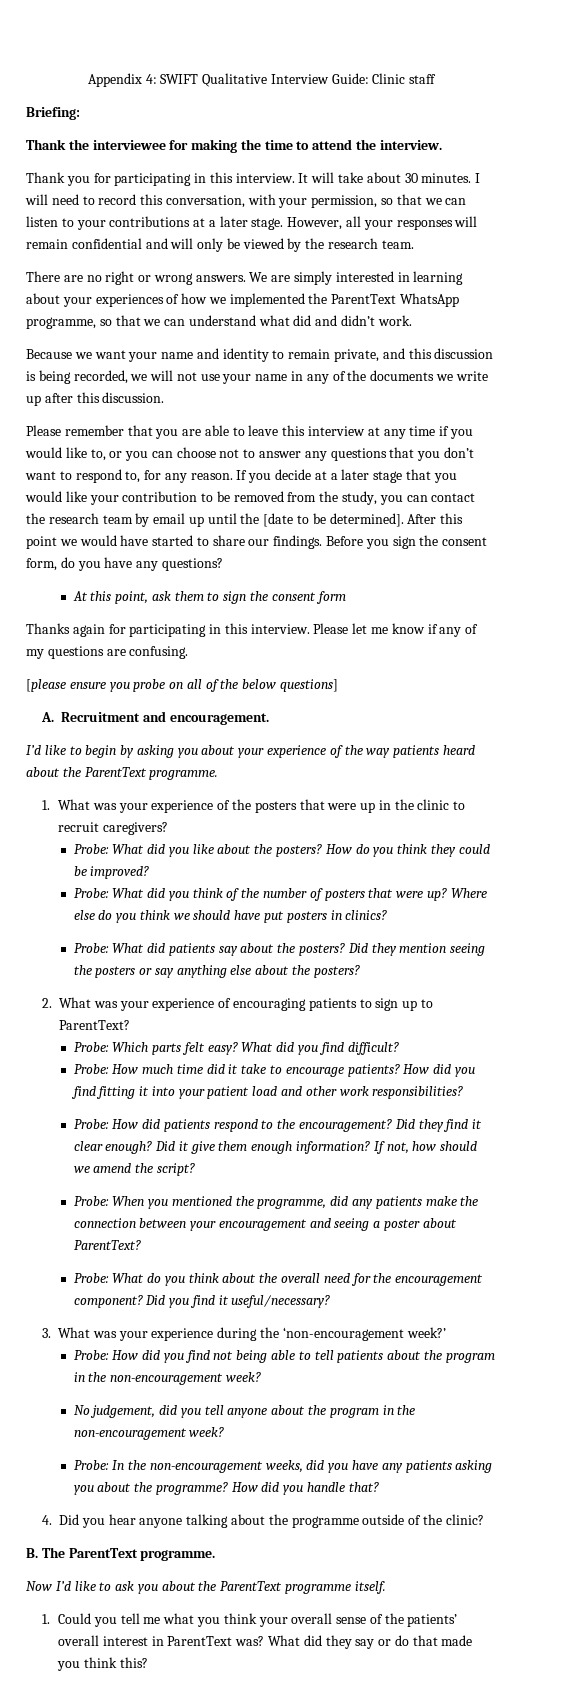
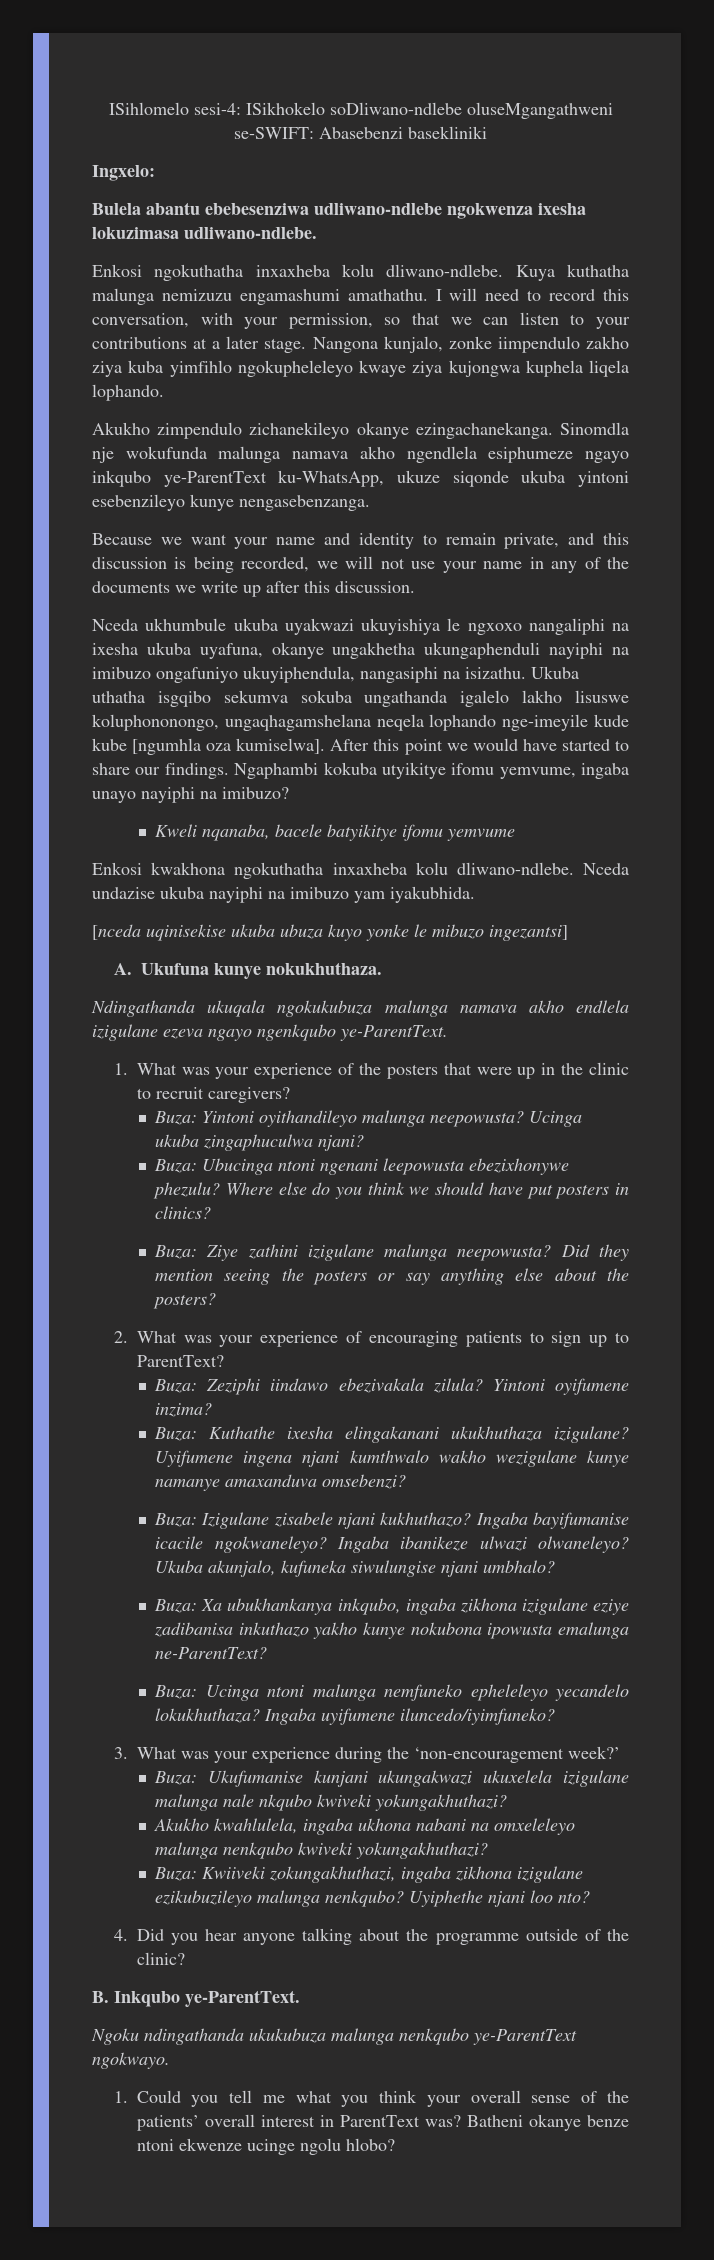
[87,73,437,87] [26,107,80,120] [26,139,442,153] [26,172,472,186] Appendix 4: SWIFT Qualitative Interview Guide: Clinic staff // Briefing: // Thank the interviewee for making the time to attend the interview. // Thank you for participating in this interview. It will take about 30 minutes. -> [108,102,613,119] [234,126,487,139] [92,165,155,181] [92,202,586,219] [92,227,317,239] [92,264,629,281] [92,288,428,305] ISihlomelo sesi-4: ISikhokelo soDliwano-ndlebe oluseMgangathweni se-SWIFT: Abasebenzi basekliniki // Ingxelo: // Bulela abantu ebebesenziwa udliwano-ndlebe ngokwenza ixesha lokuzimasa udliwano-ndlebe. // Enkosi ngokuthatha inxaxheba kolu dliwano-ndlebe. Kuya kuthatha malunga nemizuzu engamashumi amathathu.
[287,216,478,230] [26,238,414,252] [26,271,464,285] [26,293,460,307] [26,315,412,329] However, all your responses will remain confidential and will only be viewed by the research team. // There are no right or wrong answers. We are simply interested in learning about your experiences of how we implemented the ParentText WhatsApp programme, so that we can understand what did and didn’t work. -> [312,336,629,353] [92,360,629,377] [92,384,164,401] [92,422,629,439] [92,446,629,463] [92,470,630,487] [92,494,370,511] Nangona kunjalo, zonke iimpendulo zakho ziya kuba yimfihlo ngokupheleleyo kwaye ziya kujongwa kuphela liqela lophando. // Akukho zimpendulo zichanekileyo okanye ezingachanekanga. Sinomdla nje wokufunda malunga namava akho ngendlela esiphumeze ngayo inkqubo ye-ParentText ku-WhatsApp, ukuze siqonde ukuba yintoni esebenzileyo kunye nengasebenzanga.
[26,425,473,439] [25,447,474,461] [25,469,457,483] [25,491,476,505] [26,513,404,527] Please remember that you are able to leave this interview at any time if you would like to, or you can choose not to answer any questions that you don’t want to respond to, for any reason. If you decide at a later stage that you would like your contribution to be removed from the study, you can contact the research team by email up until the [date to be determined]. -> [92,618,629,635] [92,642,629,659] [92,666,579,683] [92,690,629,707] [92,714,629,731] [92,738,326,755] Nceda ukhumbule ukuba uyakwazi ukuyishiya le ngxoxo nangaliphi na ixesha ukuba uyafuna, okanye ungakhetha ukungaphenduli nayiphi na imibuzo ongafuniyo ukuyiphendula, nangasiphi na isizathu. Ukuba uthatha isgqibo sekumva sokuba ungathanda igalelo lakho lisuswe koluphononongo, ungaqhagamshelana neqela lophando nge-imeyile kude kube [ngumhla oza kumiselwa].
[326,535,488,549] [26,557,223,571] [72,591,346,604] [26,623,479,637] [26,646,189,659] [26,679,339,692] [41,711,269,725] [26,745,475,758] [26,767,219,780] Before you sign the consent form, do you have any questions? // At this point, ask them to sign the consent form // Thanks again for participating in this interview. Please let me know if any of my questions are confusing. // [please ensure you probe on all of the below questions] // A. Recruitment and encouragement. // I’d like to begin by asking you about your experience of the way patients heard about the ParentText programme. -> [234,762,629,779] [92,787,289,803] [155,824,516,841] [92,862,629,879] [92,886,475,903] [92,924,568,941] [113,962,382,979] [91,1000,630,1017] [92,1024,448,1041] Ngaphambi kokuba utyikitye ifomu yemvume, ingaba unayo nayiphi na imibuzo? // Kweli nqanaba, bacele batyikitye ifomu yemvume // Enkosi kwakhona ngokuthatha inxaxheba kolu dliwano-ndlebe. Nceda undazise ukuba nayiphi na imibuzo yam iyakubhida. // [nceda uqinisekise ukuba ubuza kuyo yonke le mibuzo ingezantsi] // A. Ukufuna kunye nokukhuthaza. // Ndingathanda ukuqala ngokukubuza malunga namava akho endlela izigulane ezeva ngayo ngenkqubo ye-ParentText.
[73,844,490,857] [73,866,150,879] [73,888,447,901] Probe: What did you like about the posters? How do you think they could be improved? // Probe: What did you think of the number of posters that were up? -> [154,1110,583,1127] [155,1134,365,1151] [154,1158,570,1175] [153,1182,221,1199] Buza: Yintoni oyithandileyo malunga neepowusta? Ucinga ukuba zingaphuculwa njani? // Buza: Ubucinga ntoni ngenani leepowusta ebezixhonywe phezulu?
[73,943,345,956] Probe: What did patients say about the posters? -> [154,1244,552,1261] Buza: Ziye zathini izigulane malunga neepowusta?
[73,1042,399,1055] [73,1064,475,1077] [70,1086,464,1099] [73,1119,483,1132] [73,1141,478,1154] [73,1163,195,1176] [73,1196,479,1209] [73,1218,457,1231] [73,1240,141,1250] [73,1273,484,1286] [73,1295,331,1308] Probe: Which parts felt easy? What did you find difficult? // Probe: How much time did it take to encourage patients? How did you find fitting it into your patient load and other work responsibilities? // Probe: How did patients respond to the encouragement? Did they find it clear enough? Did it give them enough information? If not, how should we amend the script? // Probe: When you mentioned the programme, did any patients make the connection between your encouragement and seeing a poster about ParentText? // Probe: What do you think about the overall need for the encouragement component? Did you find it useful/necessary? -> [154,1378,629,1395] [155,1403,213,1417] [154,1426,629,1443] [155,1450,630,1467] [155,1474,407,1491] [154,1512,629,1529] [155,1536,629,1553] [155,1560,556,1577] [154,1598,629,1615] [154,1622,630,1639] [155,1647,268,1659] [154,1684,629,1701] [155,1708,556,1725] Buza: Zeziphi iindawo ebezivakala zilula? Yintoni oyifumene inzima? // Buza: Kuthathe ixesha elingakanani ukukhuthaza izigulane? Uyifumene ingena njani kumthwalo wakho wezigulane kunye namanye amaxanduva omsebenzi? // Buza: Izigulane zisabele njani kukhuthazo? Ingaba bayifumanise icacile ngokwaneleyo? Ingaba ibanikeze ulwazi olwaneleyo? Ukuba akunjalo, kufuneka siwulungise njani umbhalo? // Buza: Xa ubukhankanya inkqubo, ingaba zikhona izigulane eziye zadibanisa inkuthazo yakho kunye nokubona ipowusta emalunga ne-ParentText? // Buza: Ucinga ntoni malunga nemfuneko epheleleyo yecandelo lokukhuthaza? Ingaba uyifumene iluncedo/iyimfuneko?
[73,1350,495,1363] [73,1372,261,1385] [73,1405,416,1418] [73,1427,225,1440] [73,1460,493,1473] [73,1482,379,1495] Probe: How did you find not being able to tell patients about the program in the non-encouragement week? // No judgement, did you tell anyone about the program in the non-encouragement week? // Probe: In the non-encouragement weeks, did you have any patients asking you about the programme? How did you handle that? -> [154,1770,629,1787] [155,1794,508,1811] [154,1818,576,1835] [155,1842,489,1859] [154,1866,584,1883] [155,1890,591,1907] Buza: Ukufumanise kunjani ukungakwazi ukuxelela izigulane malunga nale nkqubo kwiveki yokungakhuthazi? // Akukho kwahlulela, ingaba ukhona nabani na omxeleleyo malunga nenkqubo kwiveki yokungakhuthazi? // Buza: Kwiiveki zokungakhuthazi, ingaba zikhona izigulane ezikubuzileyo malunga nenkqubo? Uyiphethe njani loo nto?
[41,1547,216,1561] [26,1581,386,1594] The ParentText programme. // Now I’d like to ask you about the ParentText programme itself. -> [114,1990,300,2007] [91,2028,577,2045] [92,2052,170,2069] Inkqubo ye-ParentText. // Ngoku ndingathanda ukukubuza malunga nenkqubo ye-ParentText ngokwayo.
[268,1635,473,1649] [57,1657,148,1671] What did they say or do that made you think this? -> [466,2114,629,2131] [136,2138,395,2155] Batheni okanye benze ntoni ekwenze ucinge ngolu hlobo?

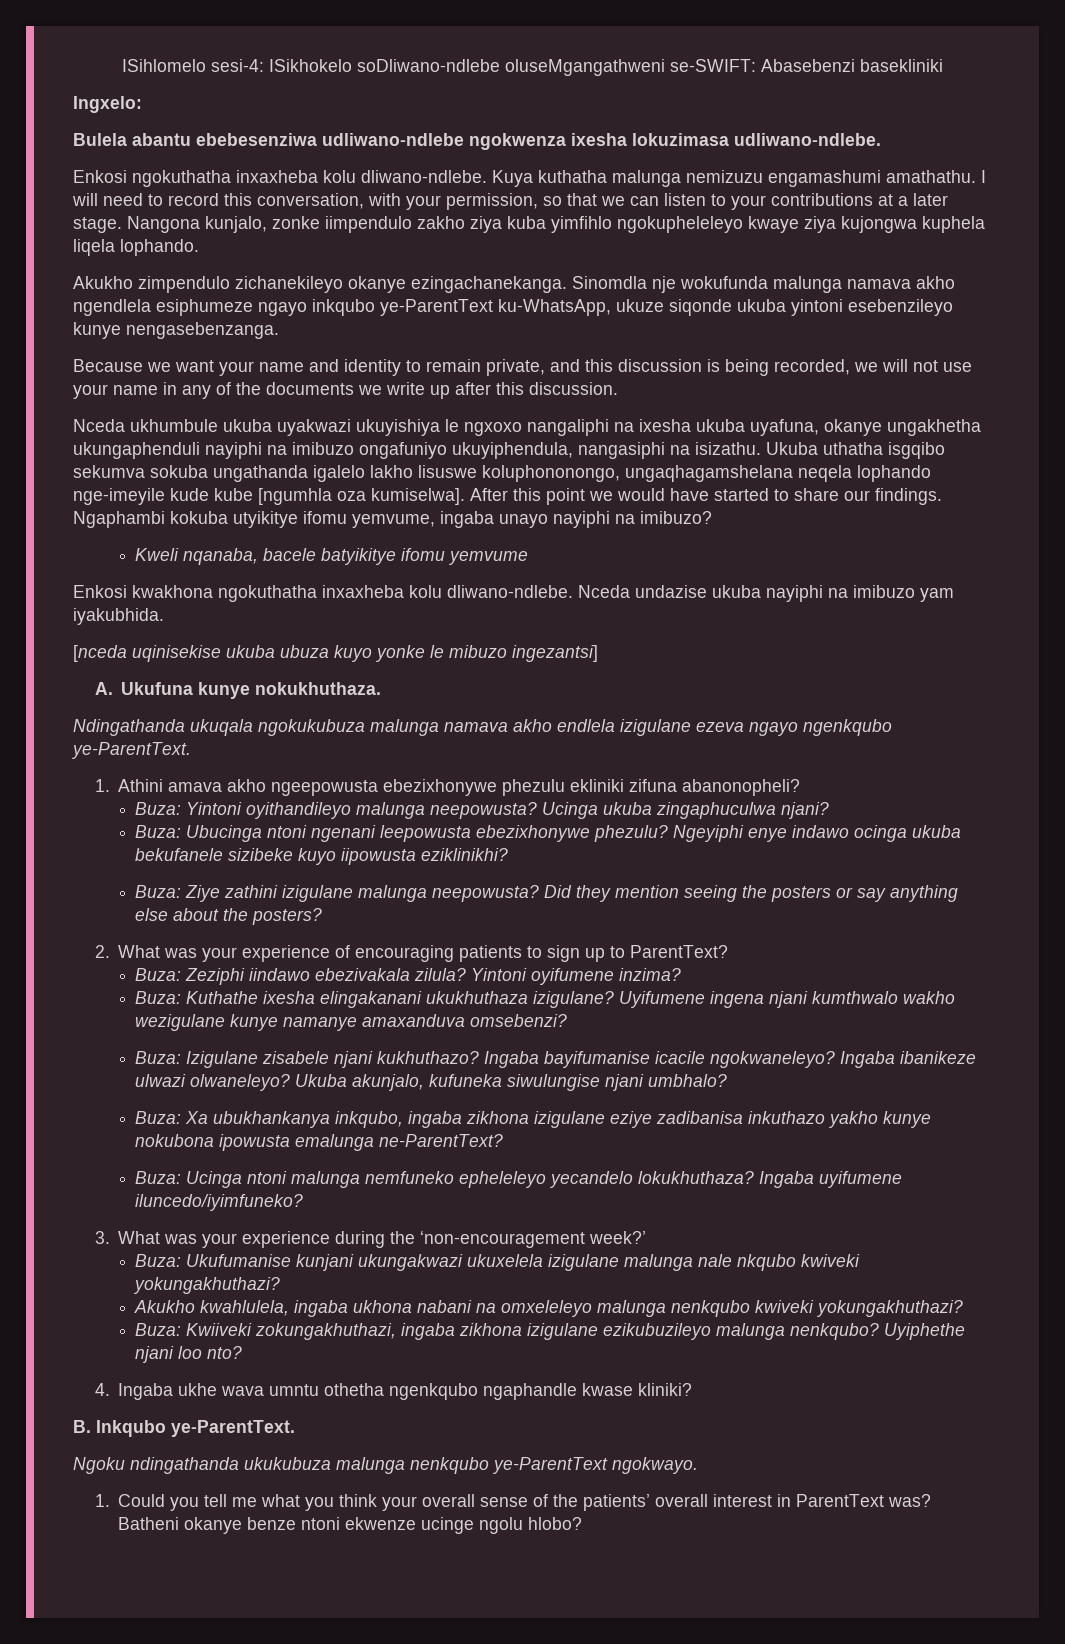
[136,1062,629,1079] [136,1087,290,1103] What was your experience of the posters that were up in the clinic to recruit caregivers? -> [118,779,801,796] Athini amava akho ngeepowusta ebezixhonywe phezulu ekliniki zifuna abanonopheli?
[225,1182,629,1199] [155,1206,212,1219] Where else do you think we should have put posters in clinics? -> [673,825,962,842] [135,848,509,865] Ngeyiphi enye indawo ocinga ukuba bekufanele sizibeke kuyo iipowusta eziklinikhi?
[136,1928,629,1945] [136,1952,185,1965] Did you hear anyone talking about the programme outside of the clinic? -> [118,1383,693,1400] Ingaba ukhe wava umntu othetha ngenkqubo ngaphandle kwase kliniki?

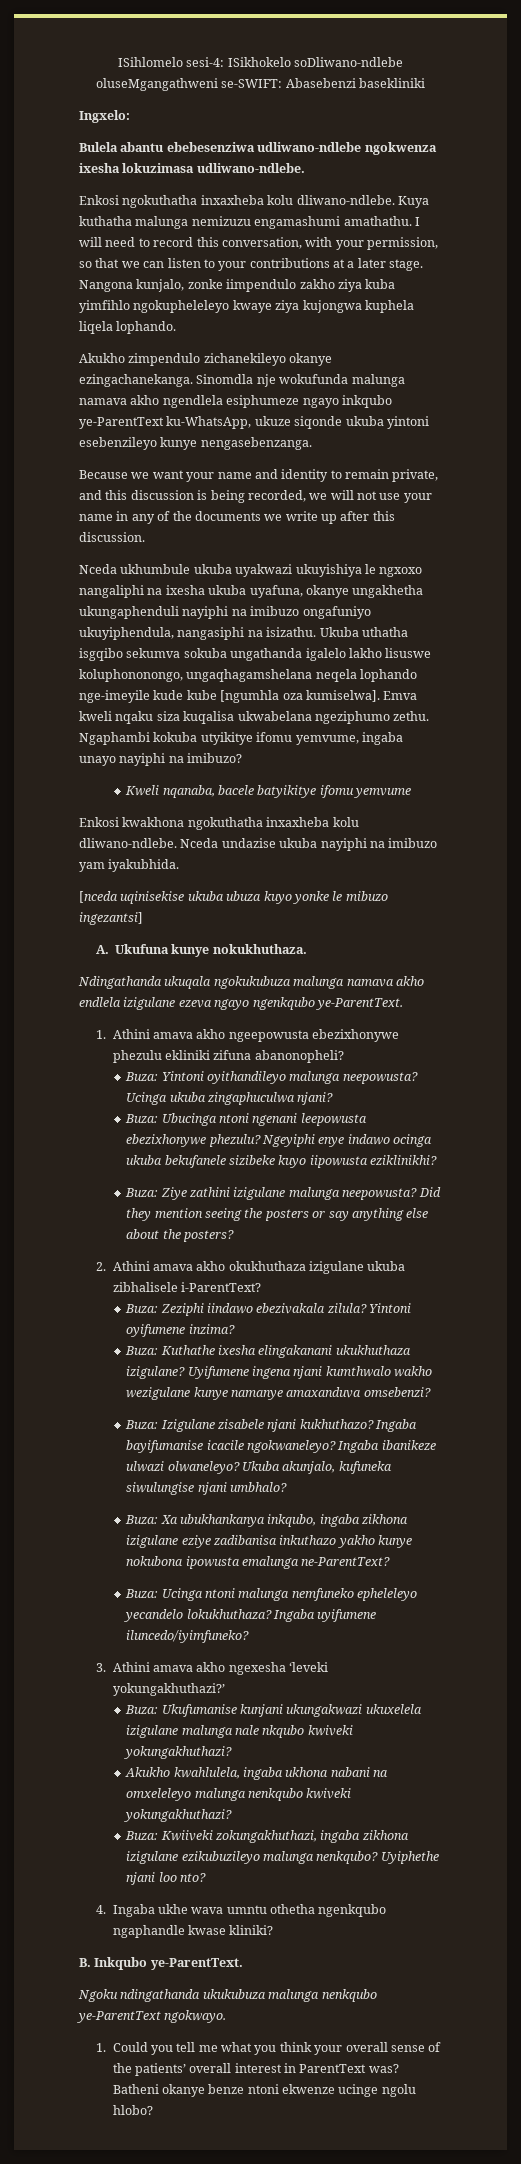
[470,488,942,505] After this point we would have started to share our findings. -> [383,691,418,700] [79,711,430,724] Emva kweli nqaku siza kuqalisa ukwabelana ngeziphumo zethu.
[118,945,729,962] What was your experience of encouraging patients to sign up to ParentText? -> [112,1261,406,1274] [112,1282,261,1292] Athini amava akho okukhuthaza izigulane ukuba zibhalisele i-ParentText?
[118,1231,647,1248] What was your experience during the ‘non-encouragement week?’ -> [112,1662,329,1675] [112,1683,225,1696] Athini amava akho ngexesha ‘leveki yokungakhuthazi?’

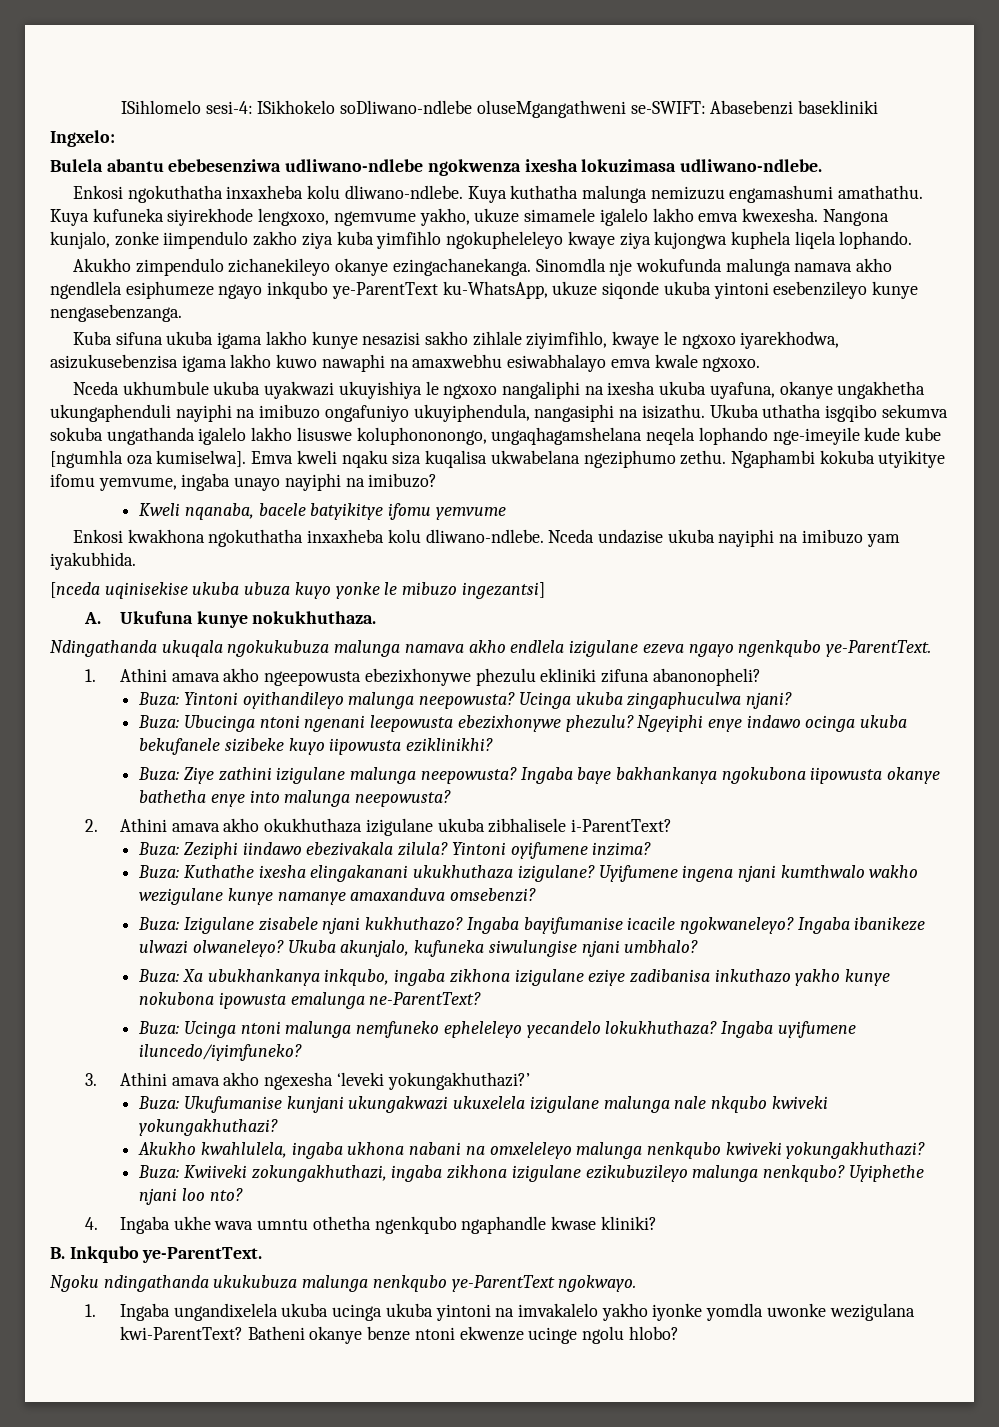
[414,217,420,226] [79,237,438,250] [79,258,424,271] I will need to record this conversation, with your permission, so that we can listen to your contributions at a later stage. -> [50,208,818,226] Kuya kufuneka siyirekhode lengxoxo, ngemvume yakho, ukuze simamele igalelo lakho emva kwexesha.
[79,469,439,482] [79,490,432,503] [79,511,395,524] [79,532,145,542] Because we want your name and identity to remain private, and this discussion is being recorded, we will not use your name in any of the documents we write up after this discussion. -> [72,331,840,349] [50,354,761,372] Kuba sifuna ukuba igama lakho kunye nesazisi sakho zihlale ziyimfihlo, kwaye le ngxoxo iyarekhodwa, asizukusebenzisa igama lakho kuwo nawaphi na amaxwebhu esiwabhalayo emva kwale ngxoxo.
[418,1187,441,1197] [126,1208,429,1221] [126,1229,235,1242] Did they mention seeing the posters or say anything else about the posters? -> [520,767,941,784] [139,790,452,807] Ingaba baye bakhankanya ngokubona iipowusta okanye bathetha enye into malunga neepowusta?
[112,2042,442,2055] [112,2063,399,2076] Could you tell me what you think your overall sense of the patients’ overall interest in ParentText was? -> [119,1303,915,1321] [119,1326,243,1340] Ingaba ungandixelela ukuba ucinga ukuba yintoni na imvakalelo yakho iyonke yomdla uwonke wezigulana kwi-ParentText?

